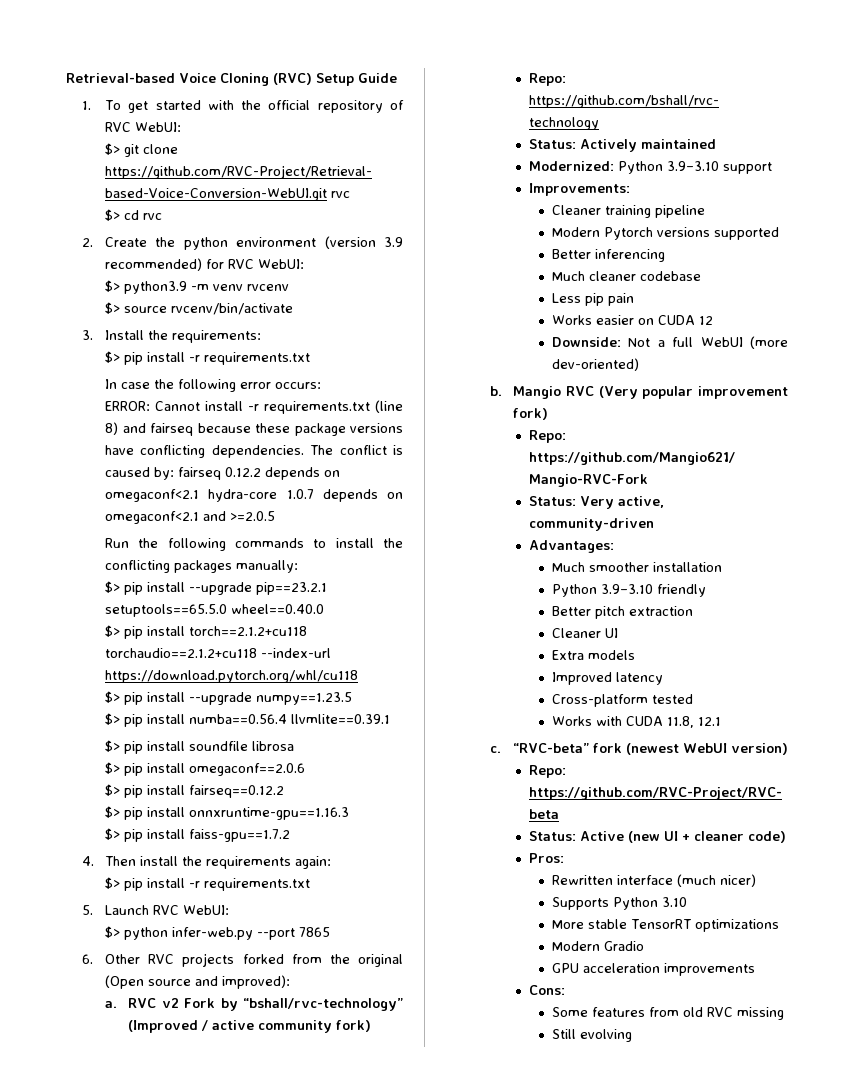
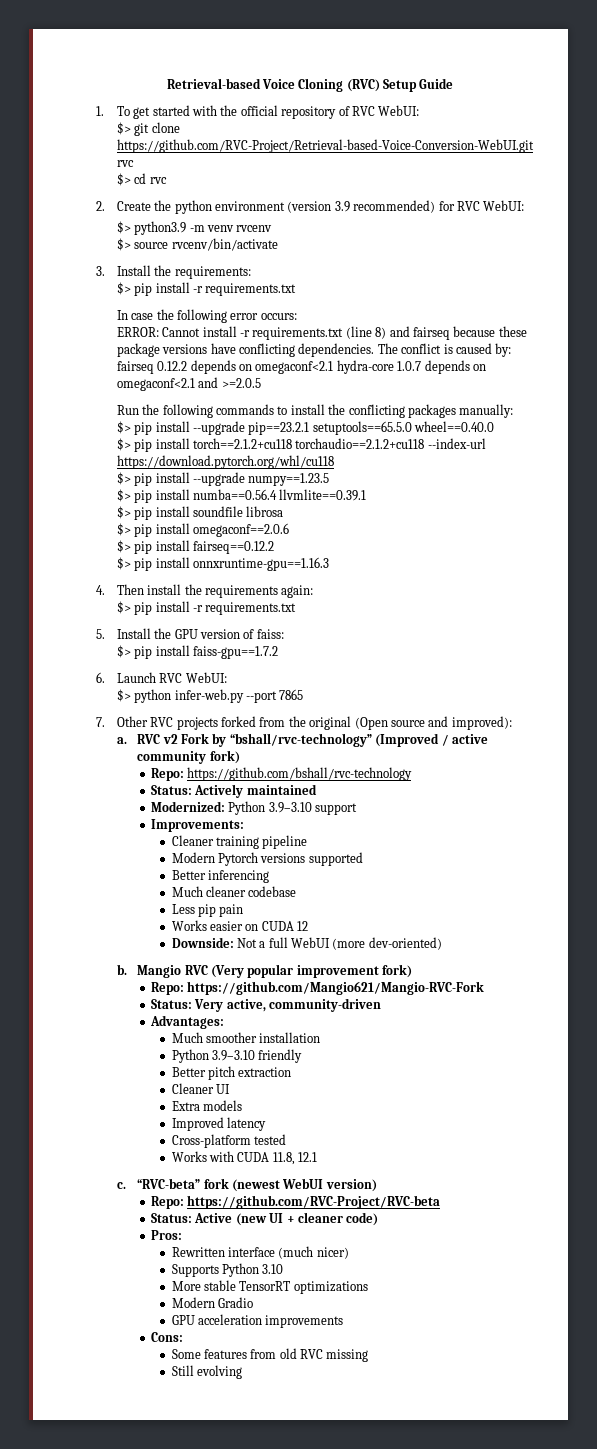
[104,828,290,842] // $> pip install faiss-gpu==1.7.2 -> (330, 564) none
(93, 910) none -> [116,628,284,639] [116,645,279,659] [96,672,106,683] Install the GPU version of faiss: // $> pip install faiss-gpu==1.7.2 // 6.
[81,954,93,964] 6. -> [96,717,106,727] 7.

